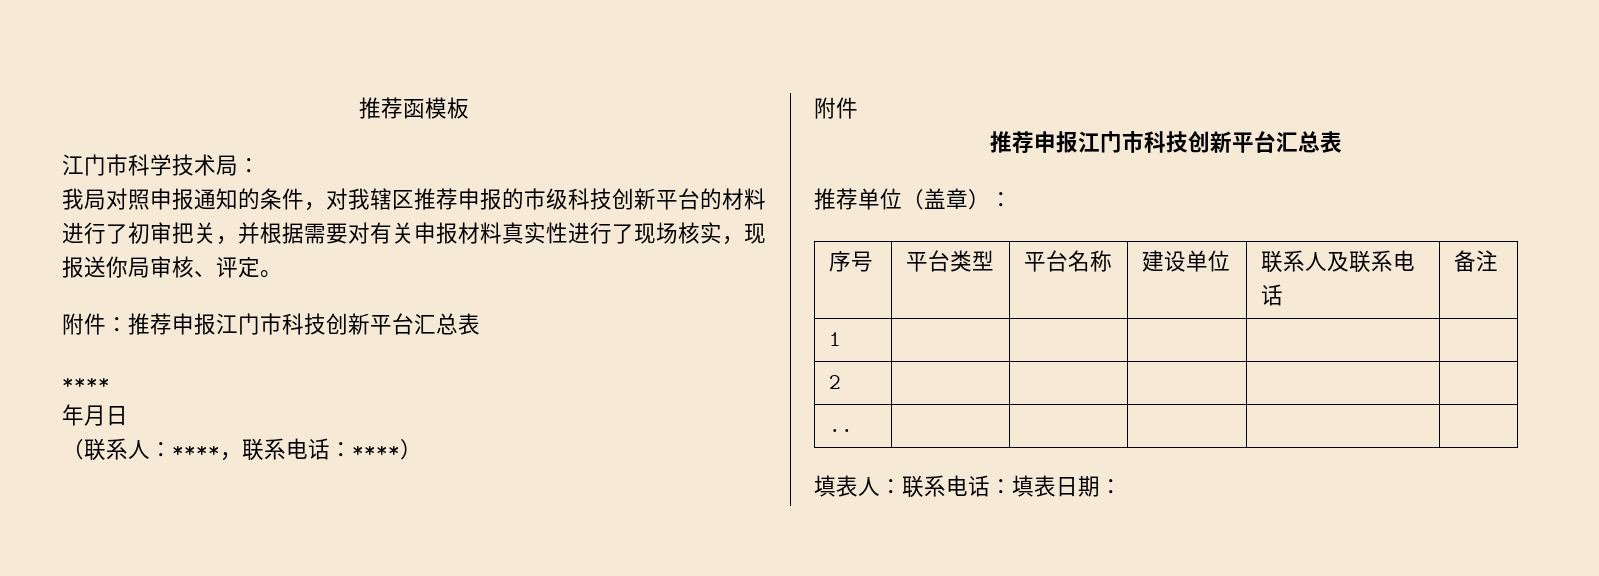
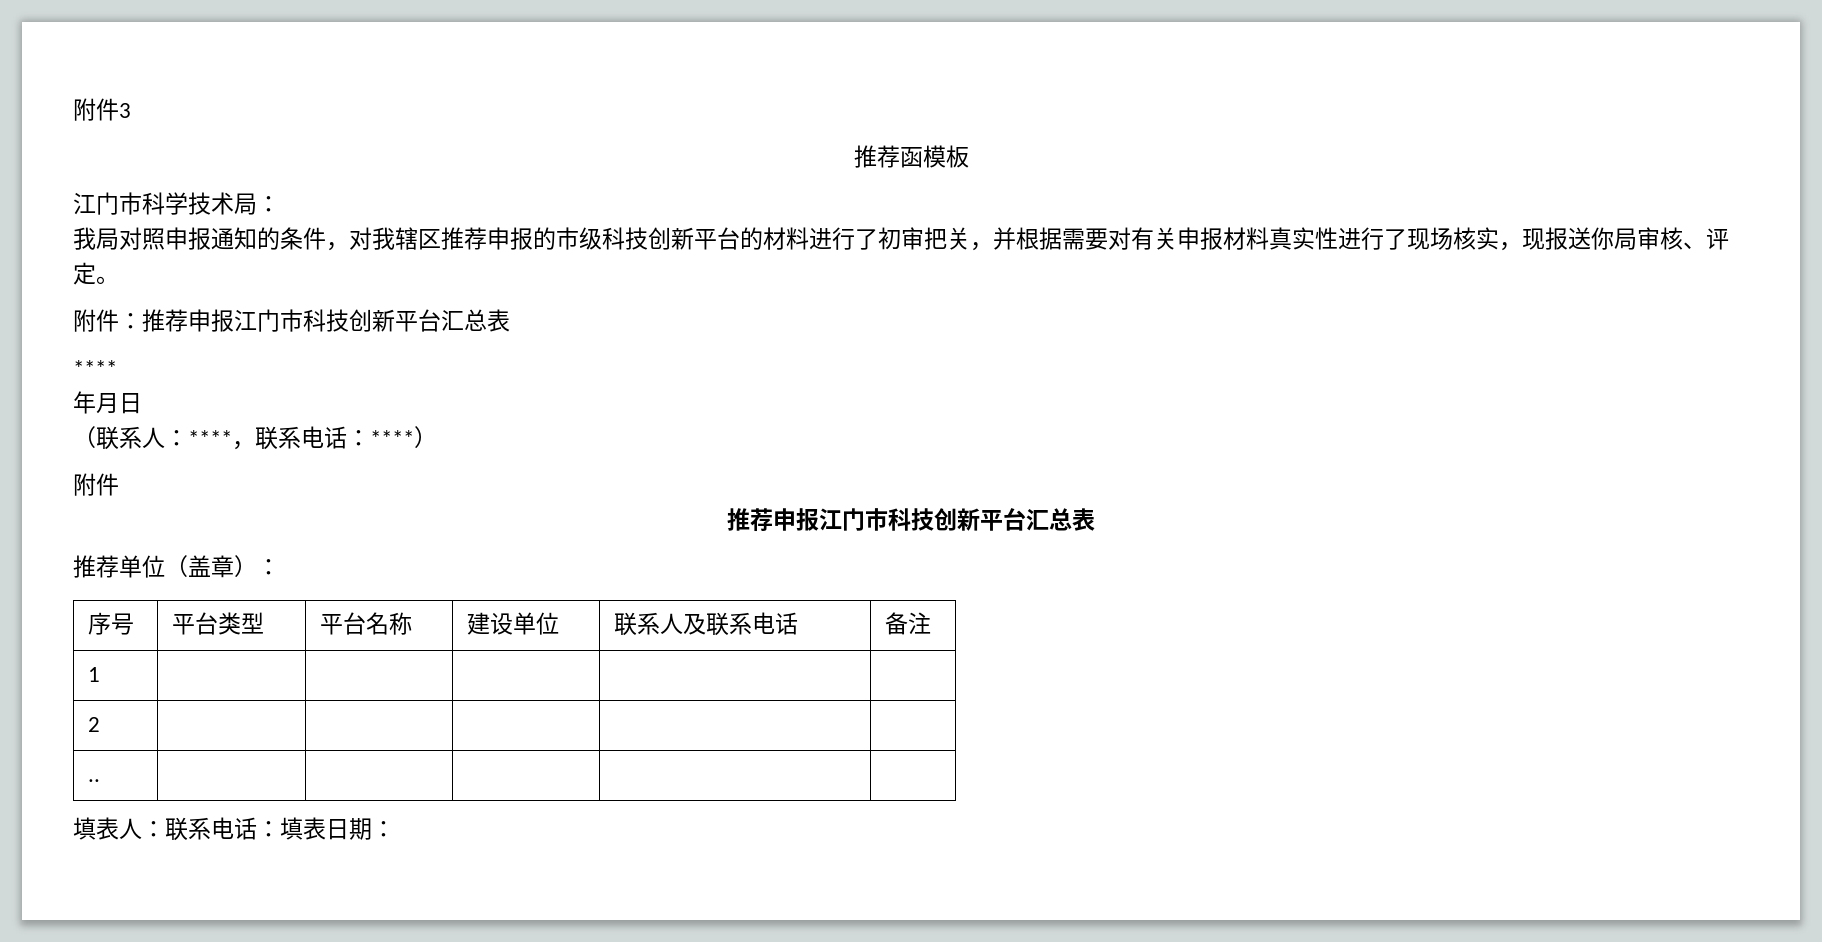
(359, 108) none -> [73,98,131,121] 附件3 //

